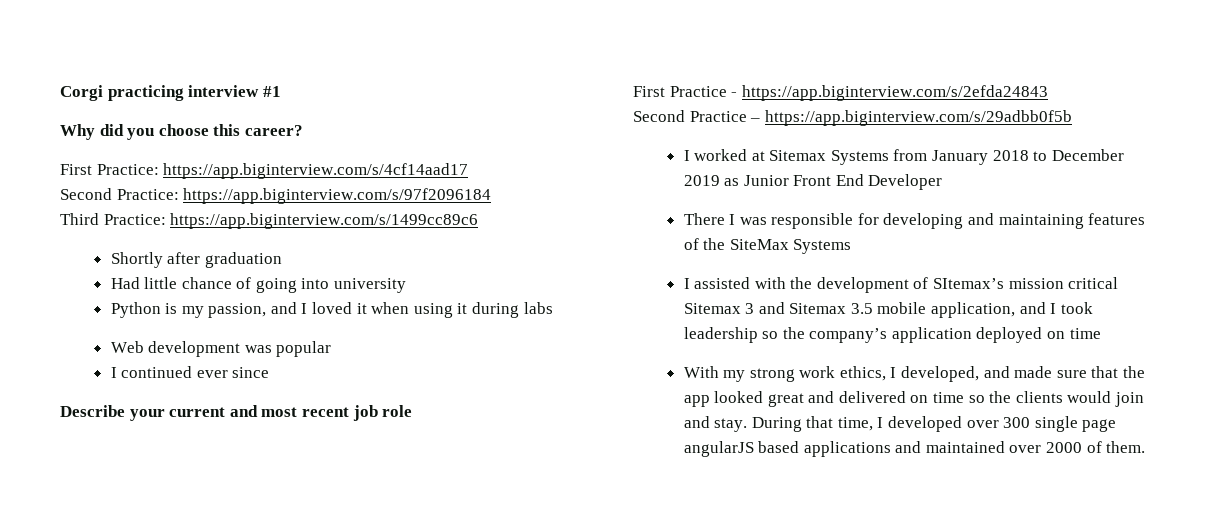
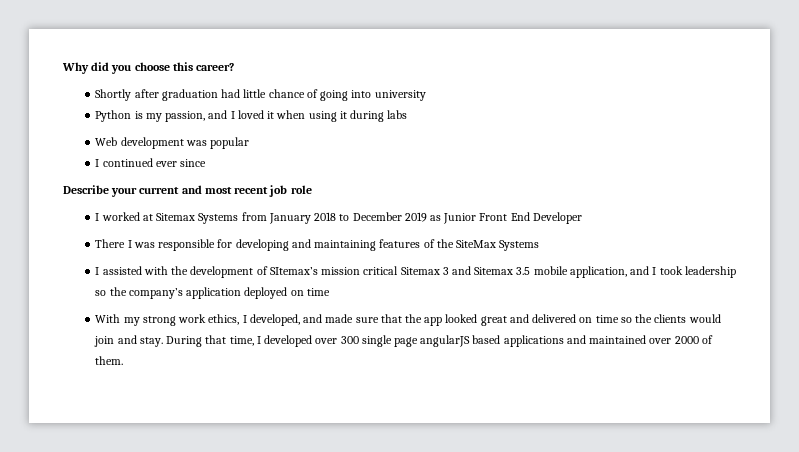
[60,85,281,101] Corgi practicing interview #1 // -> (62, 68) none
[60,163,469,179] [60,188,492,204] [60,213,479,229] // First Practice: https://app.biginterview.com/s/4cf14aad17 // Second Practice: https://app.biginterview.com/s/97f2096184 // Third Practice: https://app.biginterview.com/s/1499cc89c6 -> (235, 67) none
[110,277,140,289] // Had -> [221,89,241,98] had
[633,85,1048,101] [633,110,1072,126] // First Practice - https://app.biginterview.com/s/2efda24843 // Second Practice – https://app.biginterview.com/s/29adbb0f5b -> (312, 189) none

